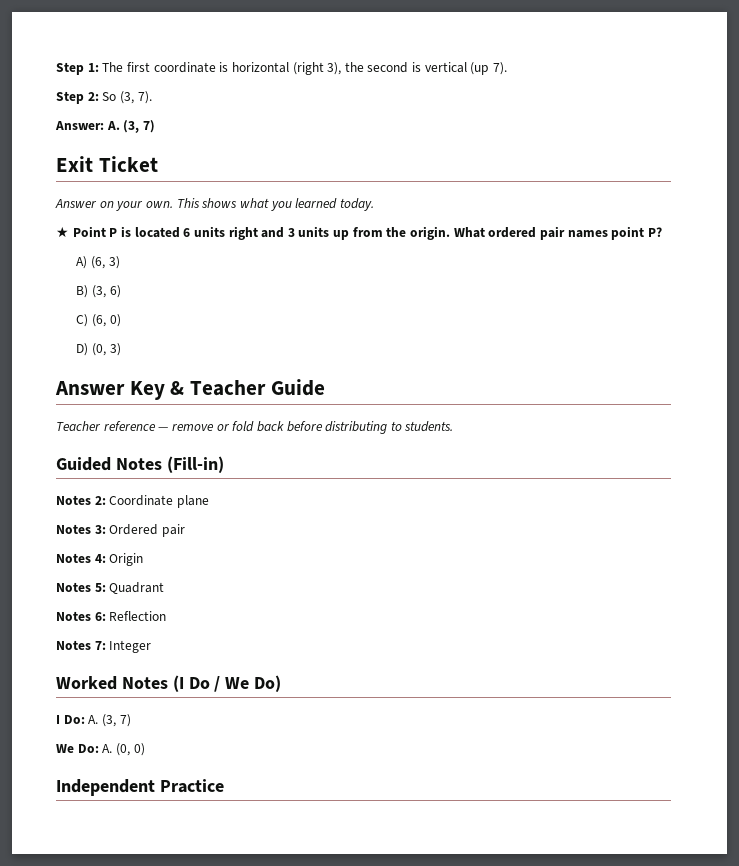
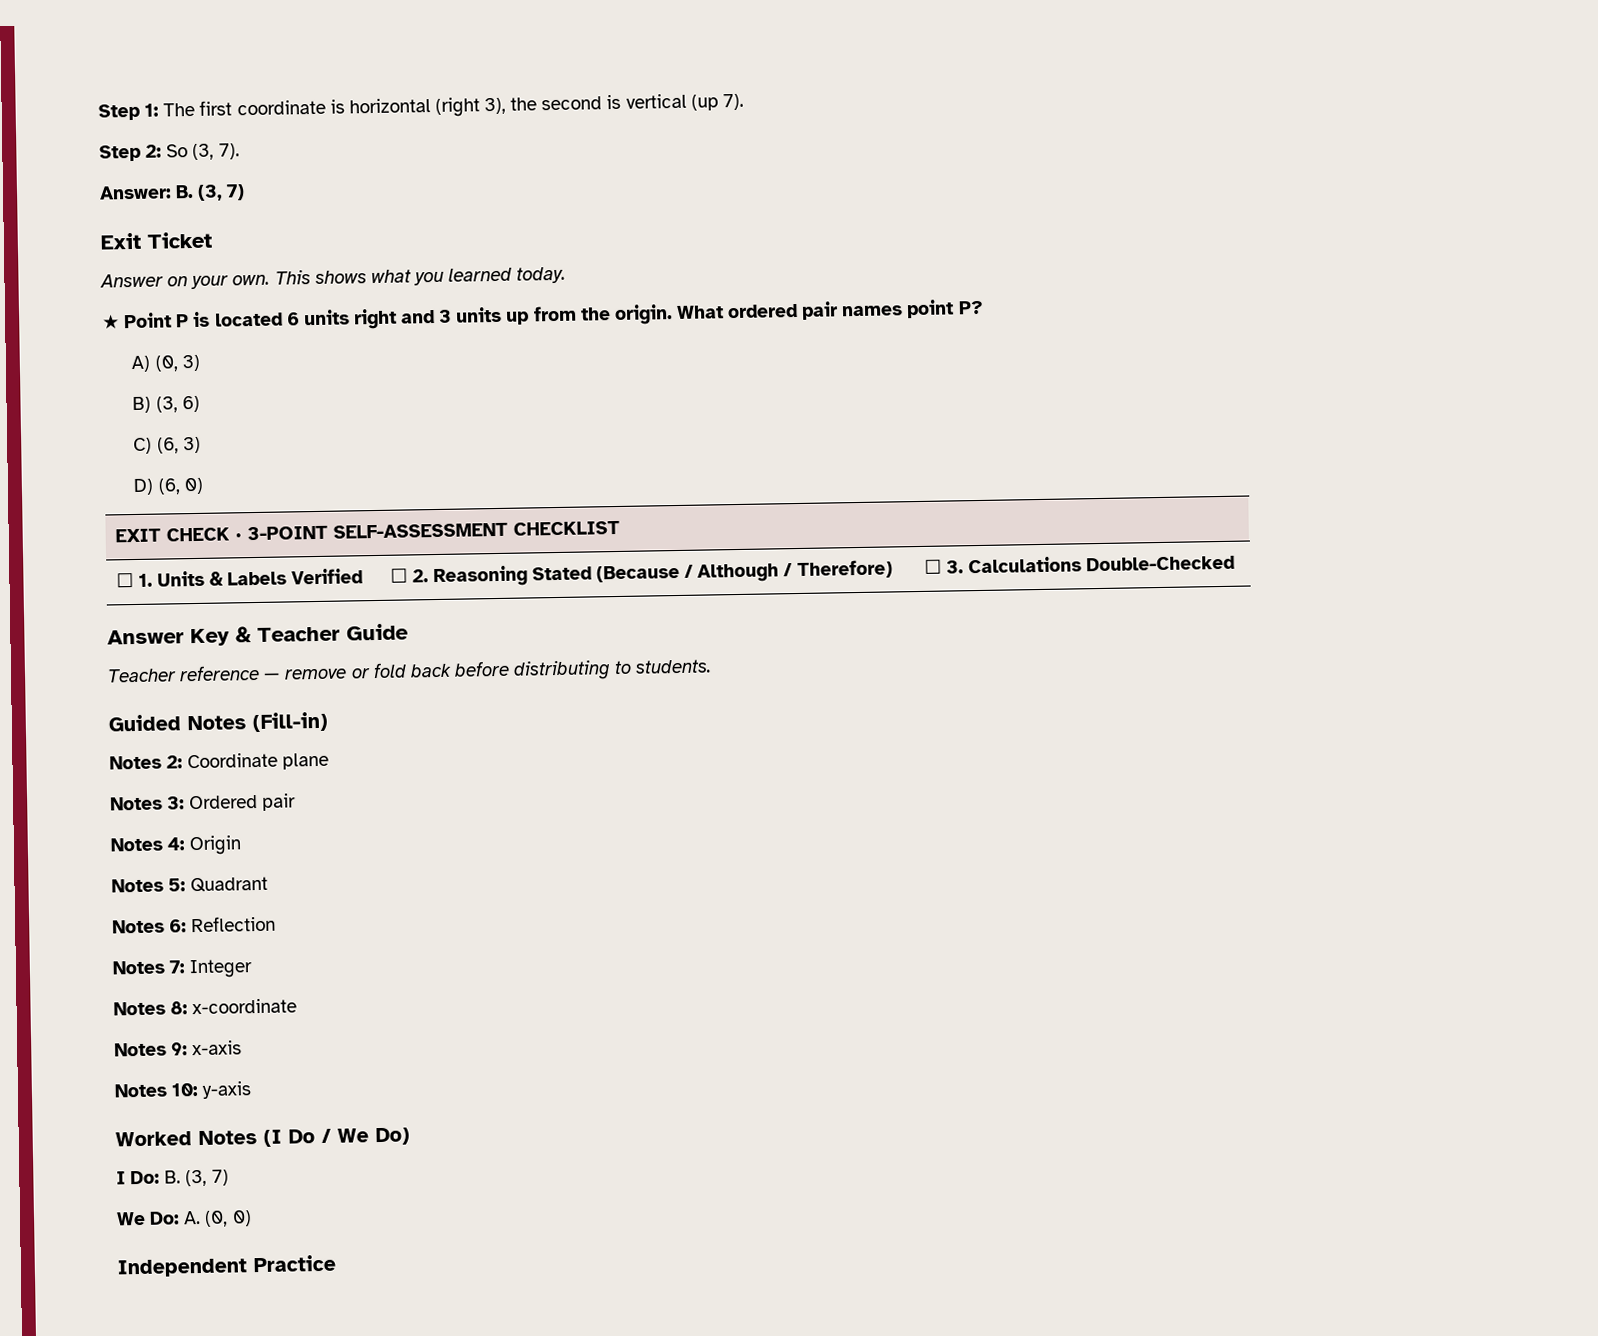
[106,121,120,130] A. -> [175,184,195,199] B.
[90,256,105,269] (6, -> [154,355,178,372] (0,
[109,314,121,327] 0) -> [182,436,201,454] 3)
[91,343,121,356] (0, 3) -> [157,477,204,495] [114,520,620,543] [115,568,364,588] [389,559,893,588] [923,555,1235,574] (6, 0) // EXIT CHECK · 3-POINT SELF-ASSESSMENT CHECKLIST // ☐ 1. Units & Labels Verified | ☐ 2. Reasoning Stated (Because / Although / Therefore) | ☐ 3. Calculations Double-Checked
(152, 646) none -> [113,998,298,1016] [114,1040,243,1057] [114,1081,253,1099] // Notes 8: x-coordinate // Notes 9: x-axis // Notes 10: y-axis
[88,715,99,724] A. -> [164,1170,182,1184] B.

